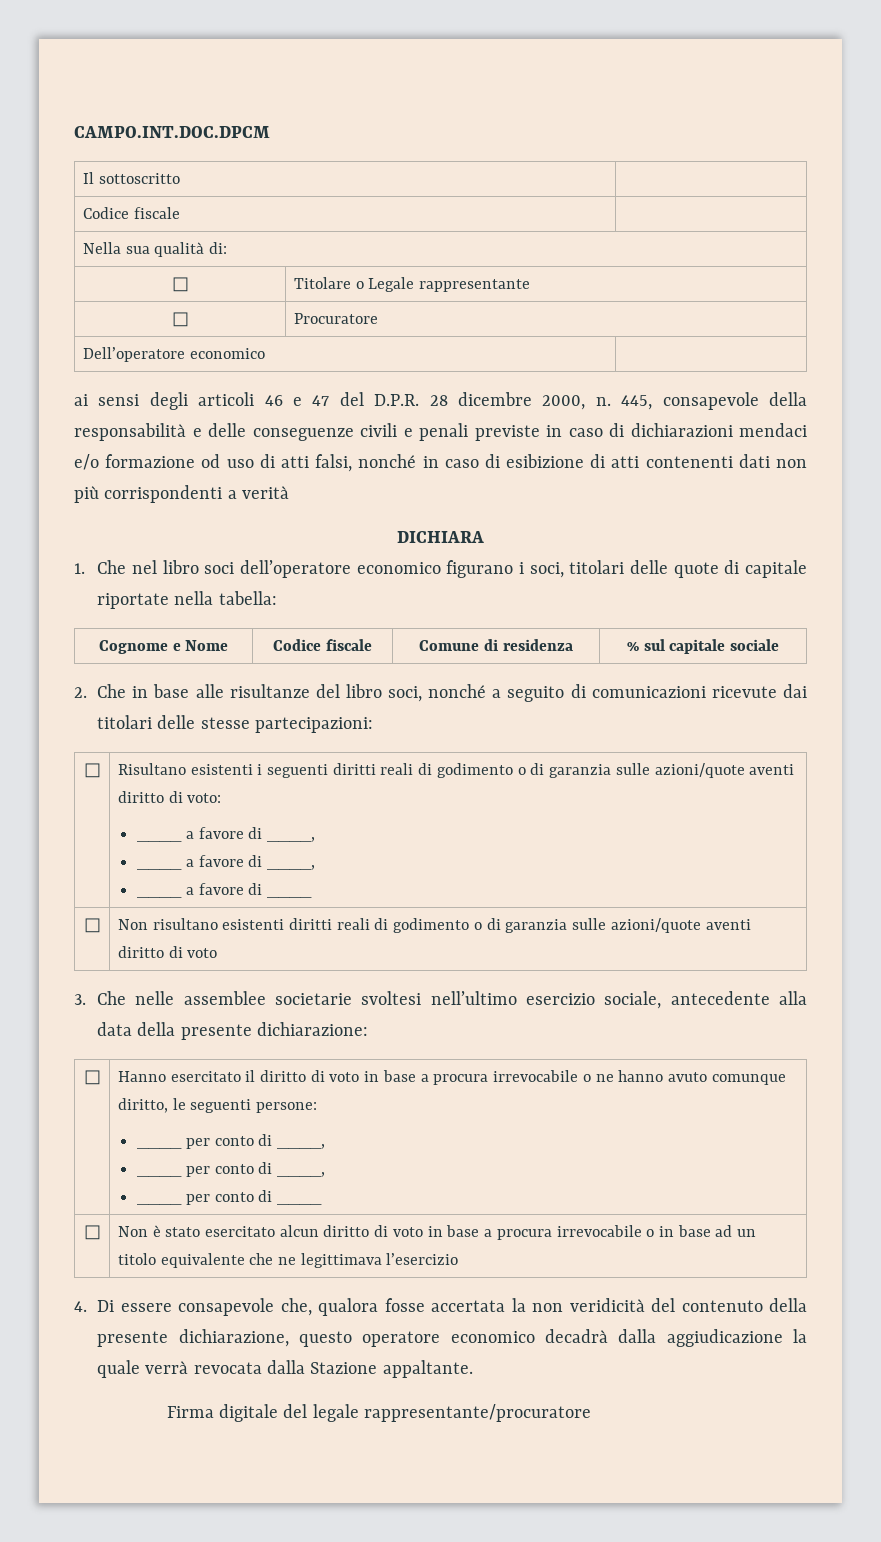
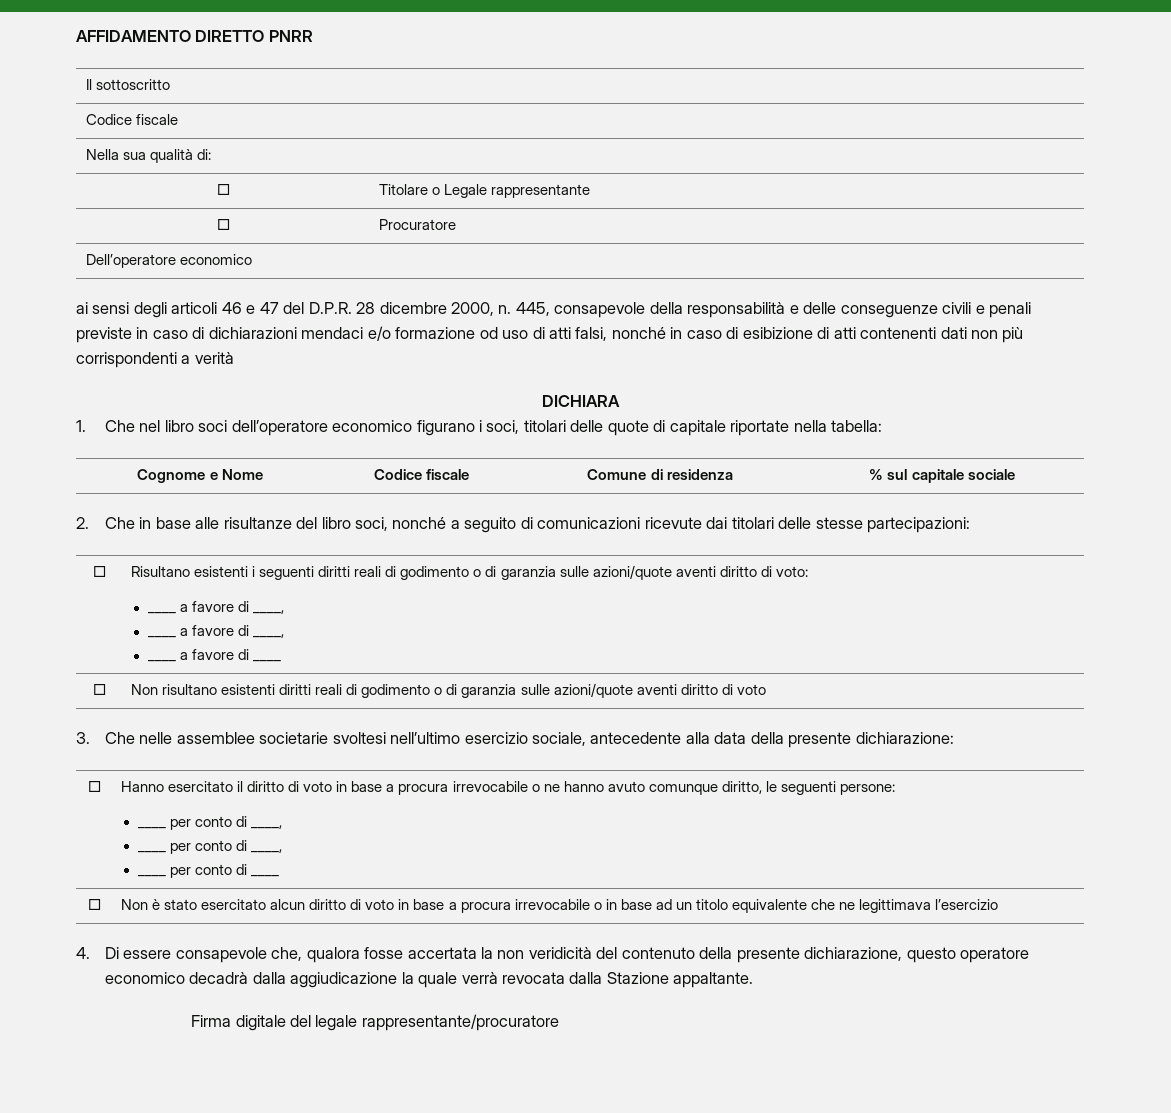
[74,126,270,138] CAMPO.INT.DOC.DPCM -> [76,30,313,42] AFFIDAMENTO DIRETTO PNRR

